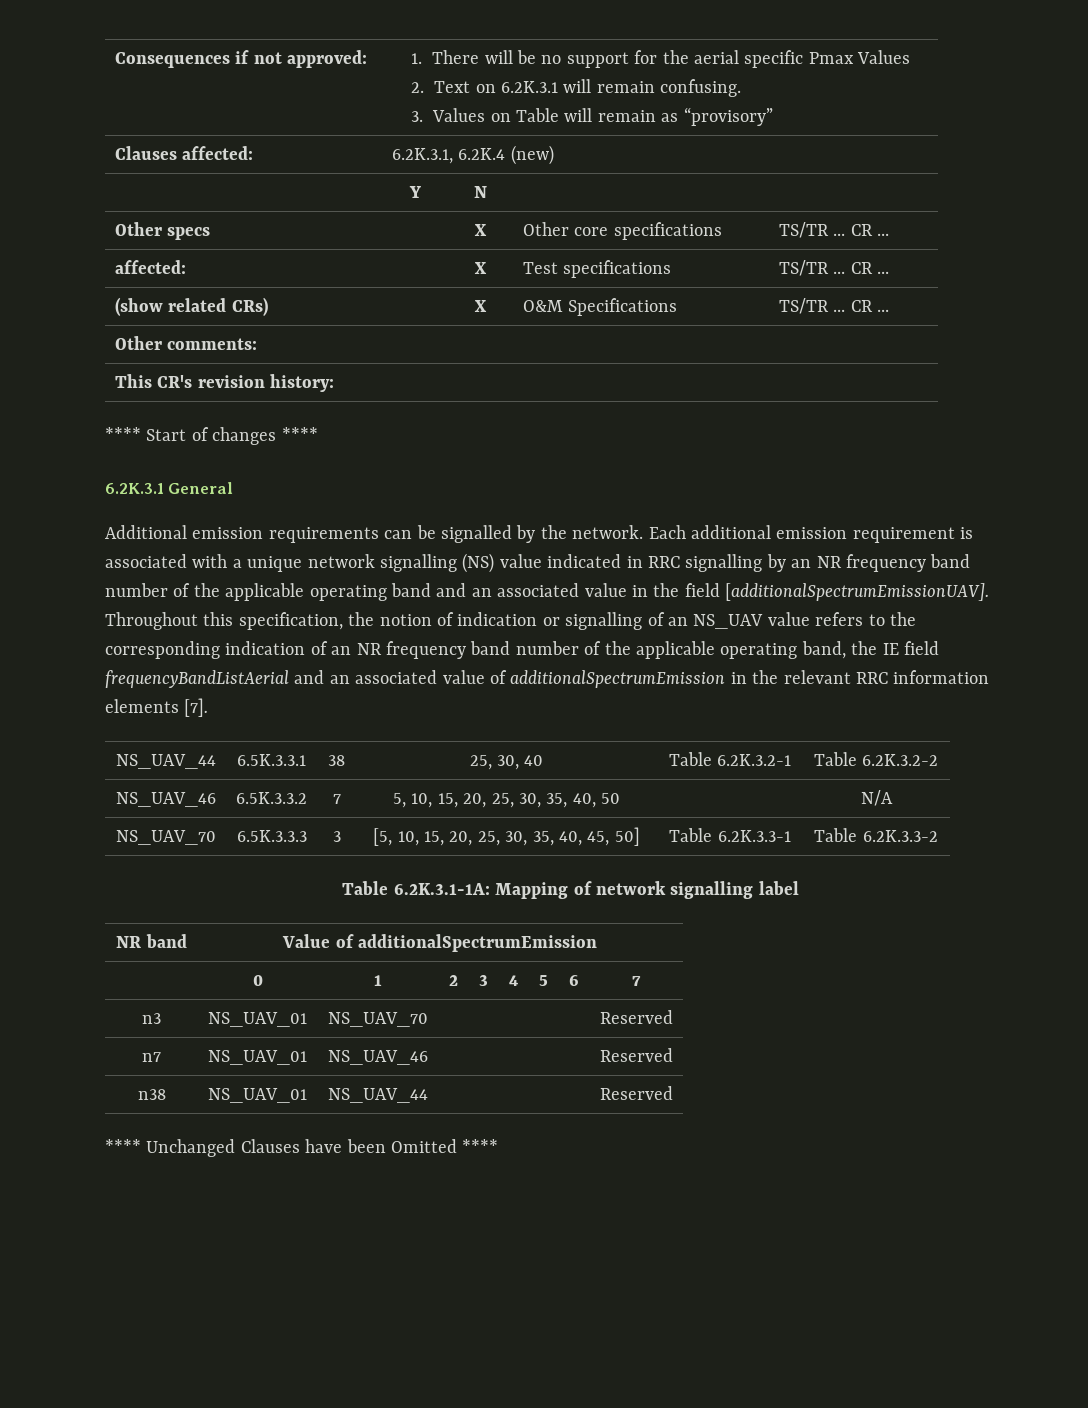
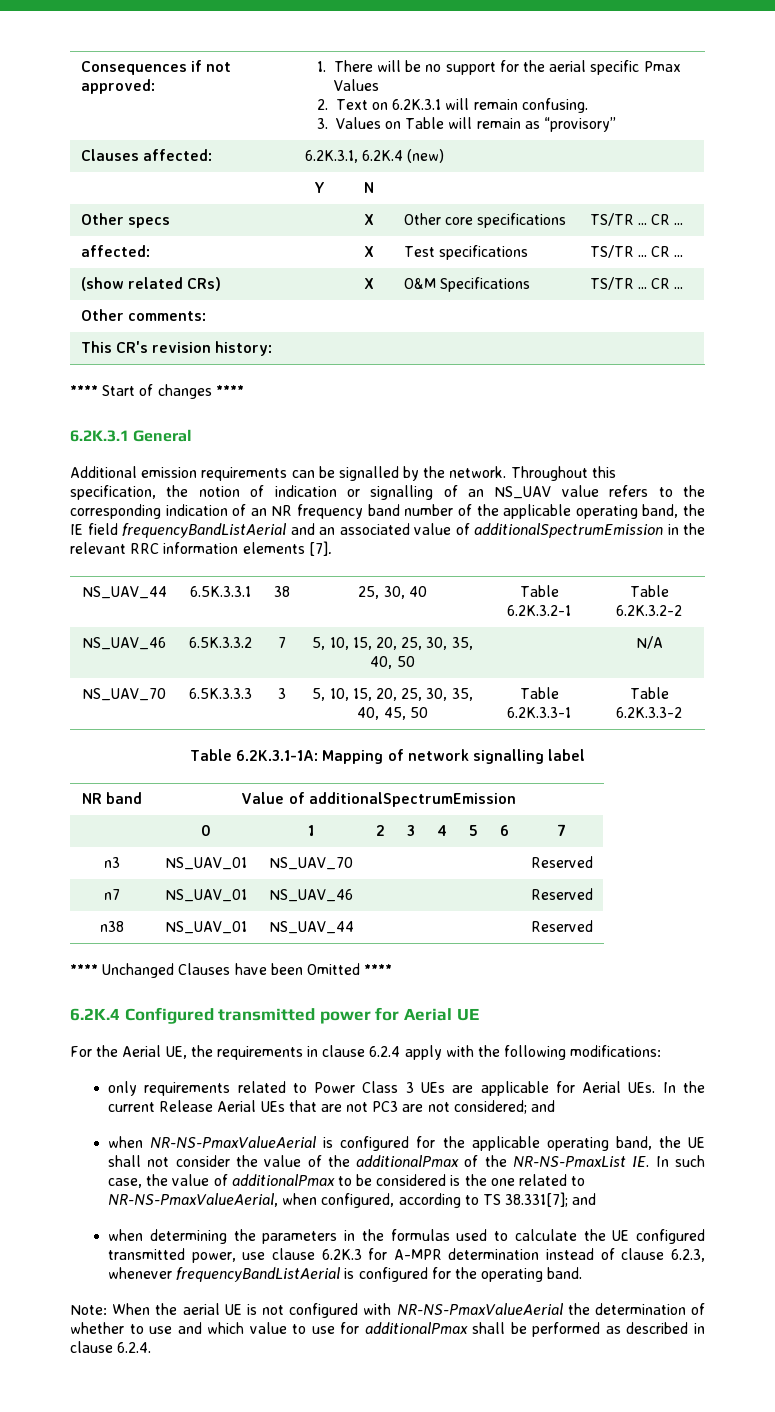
[648,525,974,543] [105,553,971,573] [105,583,990,601] Each additional emission requirement is associated with a unique network signalling (NS) value indicated in RRC signalling by an NR frequency band number of the applicable operating band and an associated value in the field [additionalSpectrumEmissionUAV]. -> (507, 472) none
[373,828,393,846] [5, -> [312,688,326,701] 5,
[614,827,640,846] 50] -> [409,707,428,718] 50
(499, 1146) none -> [70,1007,479,1024] [70,1045,662,1060] [108,1081,705,1096] [108,1100,556,1114] [108,1136,705,1151] [108,1155,705,1167] [108,1174,586,1188] [108,1192,597,1208] [108,1229,705,1244] [108,1248,705,1263] [108,1267,583,1282] [70,1303,705,1318] [70,1322,705,1337] [70,1341,152,1353] // 6.2K.4 Configured transmitted power for Aerial UE // For the Aerial UE, the requirements in clause 6.2.4 apply with the following modifications: // only requirements related to Power Class 3 UEs are applicable for Aerial UEs. In the current Release Aerial UEs that are not PC3 are not considered; and // when NR-NS-PmaxValueAerial is configured for the applicable operating band, the UE shall not consider the value of the additionalPmax of the NR-NS-PmaxList IE. In such case, the value of additionalPmax to be considered is the one related to NR-NS-PmaxValueAerial, when configured, according to TS 38.331[7]; and // when determining the parameters in the formulas used to calculate the UE configured transmitted power, use clause 6.2K.3 for A-MPR determination instead of clause 6.2.3, whenever frequencyBandListAerial is configured for the operating band. // Note: When the aerial UE is not configured with NR-NS-PmaxValueAerial the determination of whether to use and which value to use for additionalPmax shall be performed as described in clause 6.2.4.

